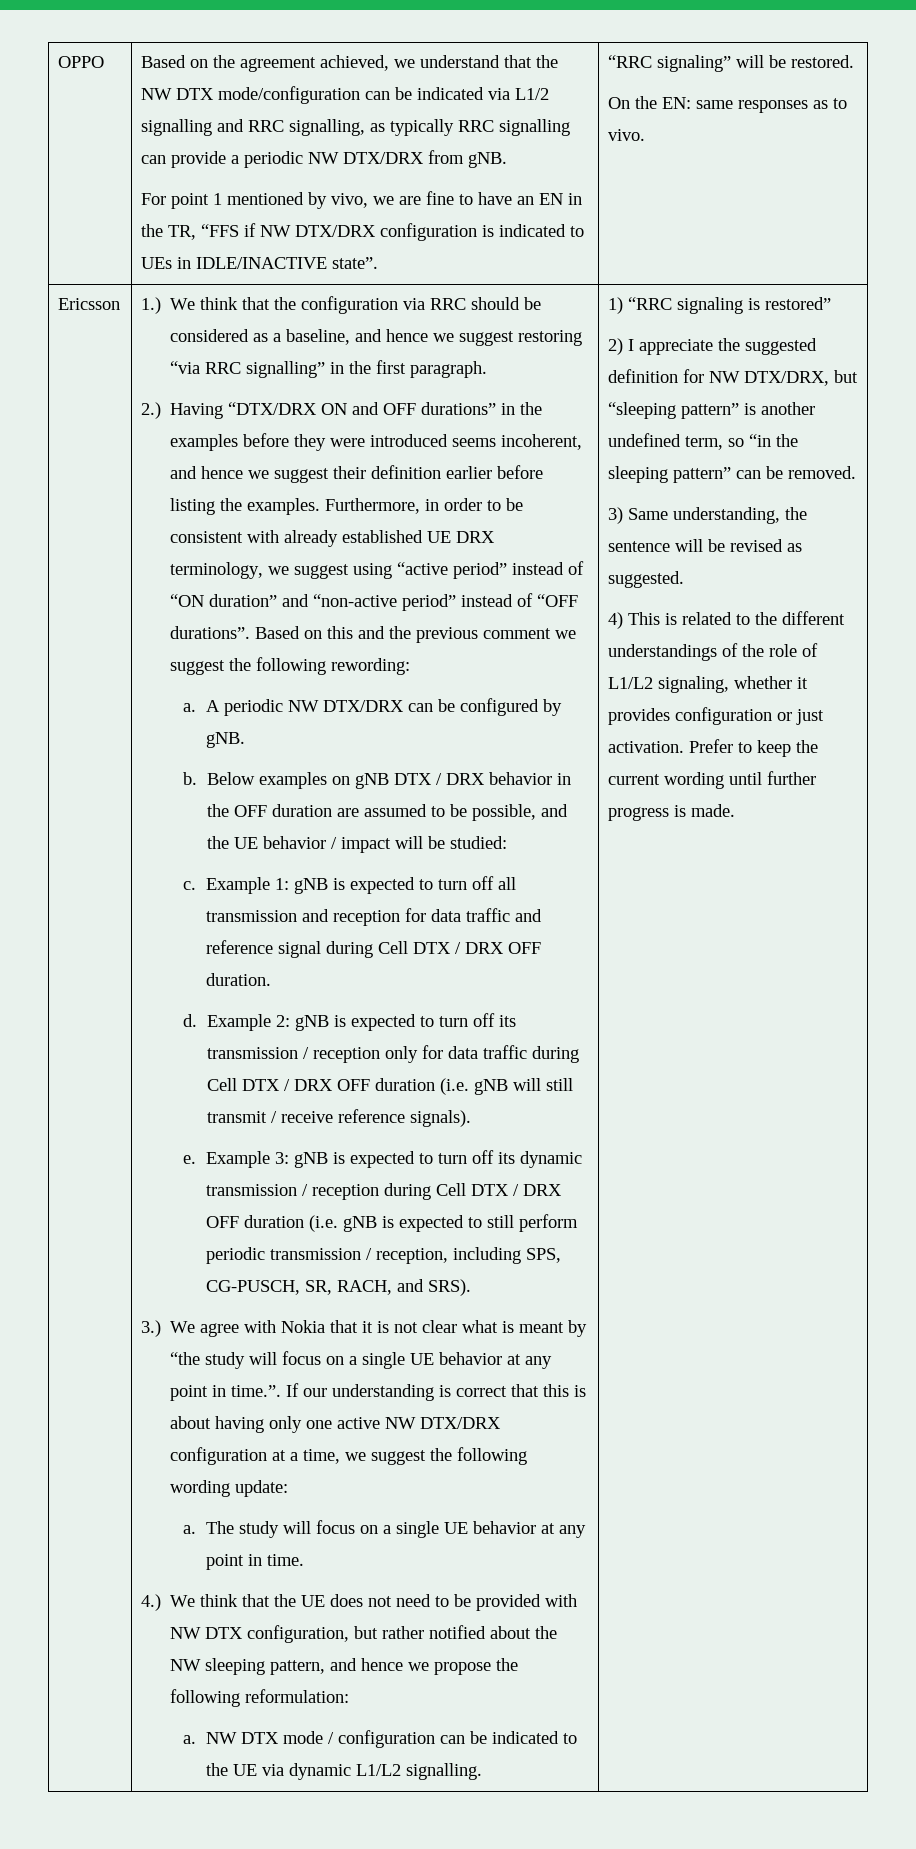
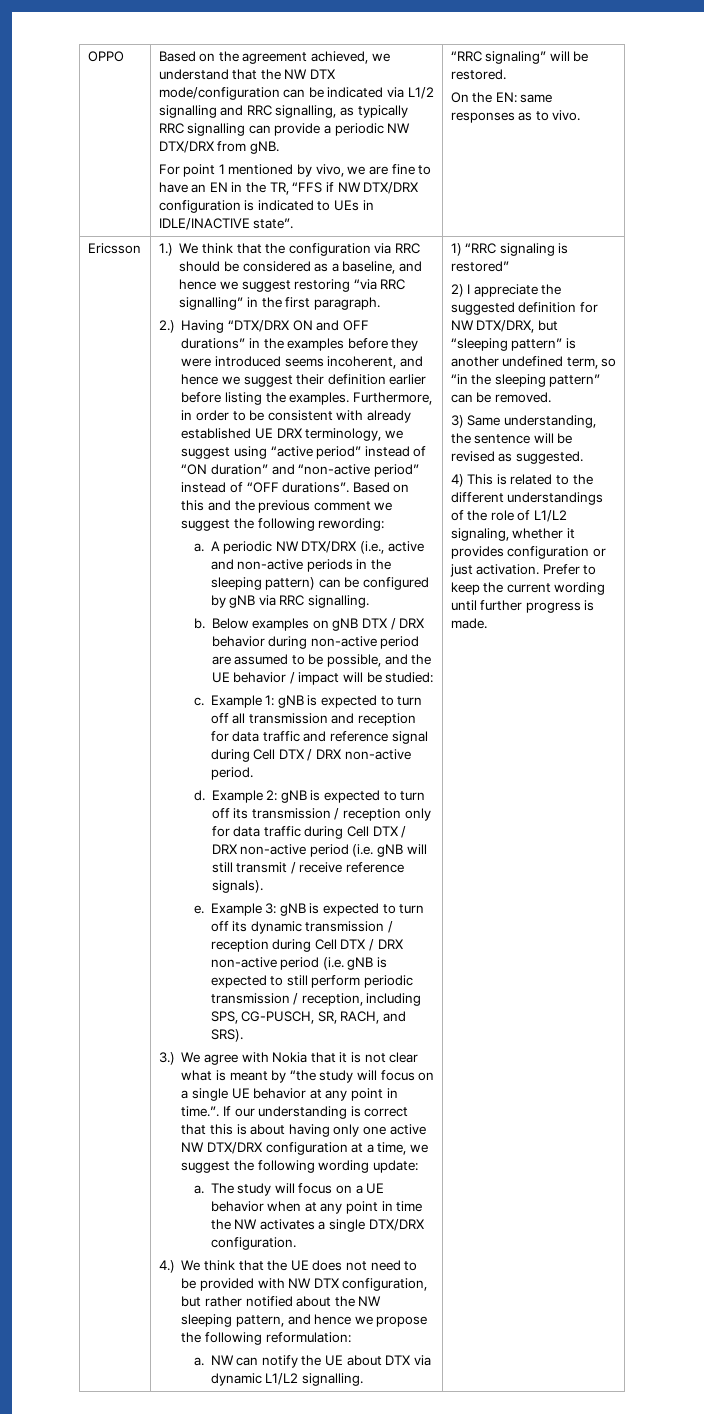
[407,698,562,716] [205,732,245,748] can be configured by gNB. -> [360,541,424,554] [210,559,392,572] [210,577,430,590] [210,595,370,608] (i.e., active and non-active periods in the sleeping pattern) can be configured by gNB via RRC signalling.
[556,773,571,785] [206,804,332,817] in the OFF duration -> [268,636,420,649] during non-active period
[507,942,541,954] [205,973,271,986] OFF duration. -> [344,749,411,760] [210,767,253,780] non-active period.
[336,1078,435,1091] OFF duration -> [240,844,349,857] non-active period
[205,1215,304,1228] OFF duration -> [210,957,320,970] non-active period
[395,1521,586,1538] [205,1554,304,1570] single UE behavior at any point in time. -> [366,1183,385,1194] [210,1201,423,1214] [210,1219,424,1232] [210,1237,296,1250] UE behavior when at any point in time the NW activates a single DTX/DRX configuration.
[240,1730,577,1748] [205,1763,257,1776] DTX mode / configuration can be indicated to the UE -> [236,1355,411,1368] can notify the UE about DTX

